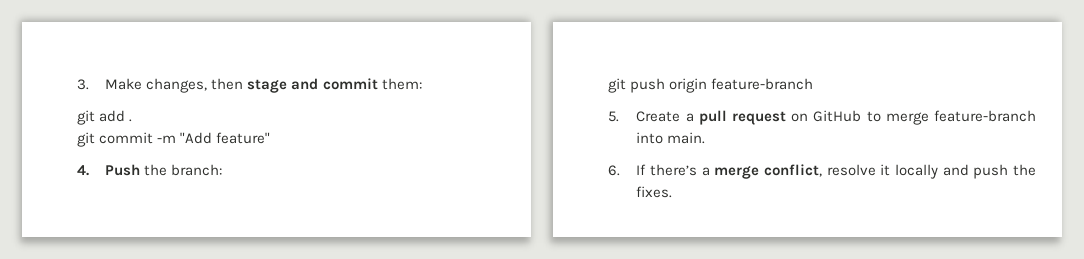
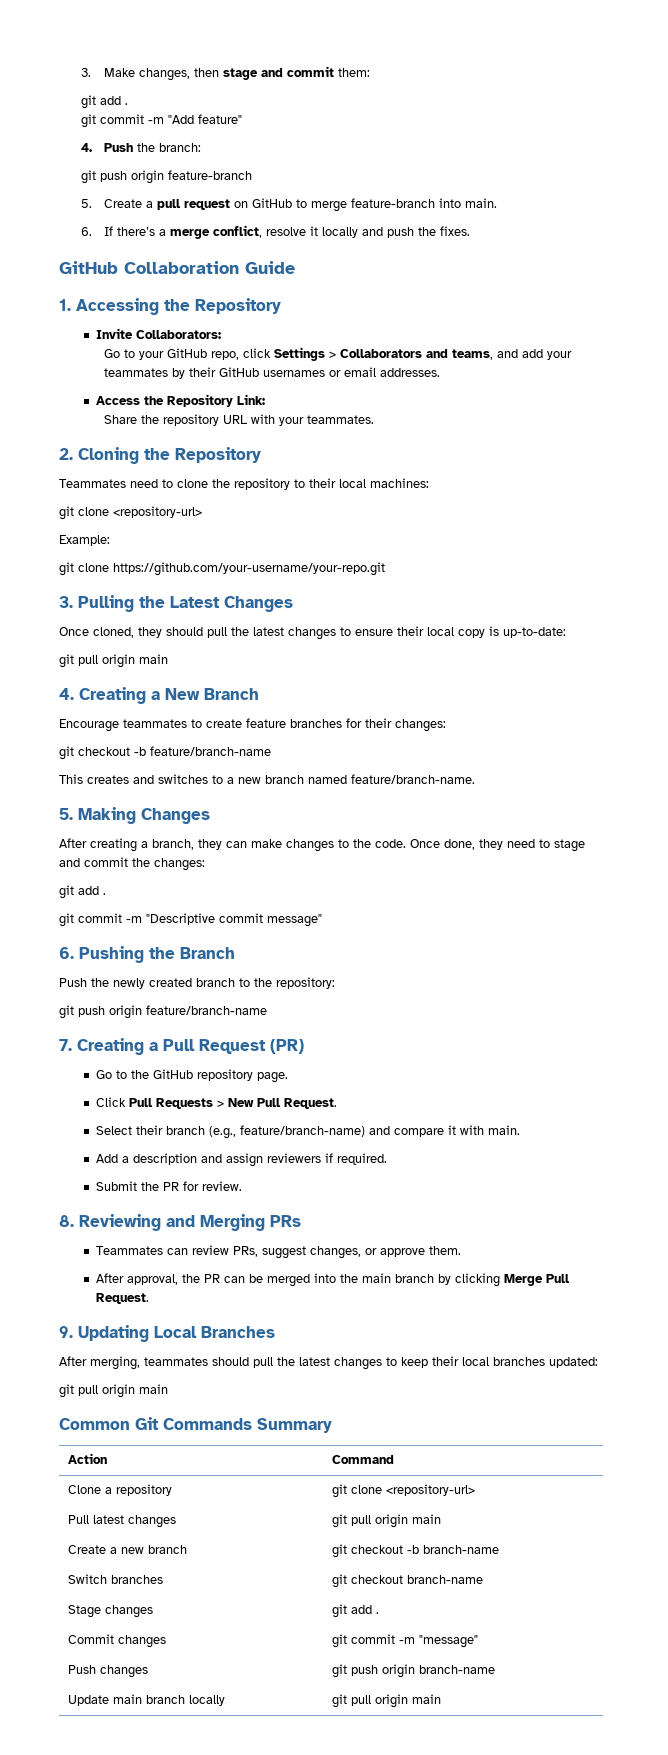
(673, 192) none -> [59,261,295,274] [59,298,281,315] [95,328,221,339] [103,347,572,361] [103,367,440,379] [95,394,265,407] [103,414,374,426] [59,447,261,464] [59,478,429,490] [59,506,202,520] [59,535,110,546] [59,562,385,576] [59,595,293,612] [59,626,566,640] [59,654,168,668] [59,687,259,704] [59,718,446,732] [59,746,271,760] [59,774,475,784] [59,807,210,824] [59,838,585,852] [59,857,205,871] [59,885,106,899] [59,913,322,927] [59,946,235,963] [59,977,335,989] [59,1005,267,1019] [59,1038,304,1055] [95,1069,288,1083] [95,1097,337,1109] [95,1125,520,1139] [95,1153,387,1167] [95,1181,242,1191] [59,1214,301,1231] [95,1245,461,1259] [95,1273,570,1287] [95,1293,149,1304] [59,1325,275,1342] [59,1356,598,1370] [59,1384,168,1398] [59,1417,332,1433] [67,1453,107,1464] [331,1455,394,1464] [67,1484,172,1496] [331,1484,475,1498] [67,1515,176,1528] [331,1514,441,1528] [67,1545,187,1554] [331,1544,499,1558] [67,1574,163,1584] [331,1574,483,1588] [67,1605,153,1618] [331,1604,379,1618] [67,1634,166,1648] [331,1634,478,1648] [67,1665,148,1678] [331,1664,495,1678] [67,1694,225,1706] [331,1694,441,1708] // GitHub Collaboration Guide // 1. Accessing the Repository // Invite Collaborators: // Go to your GitHub repo, click Settings > Collaborators and teams, and add your teammates by their GitHub usernames or email addresses. // Access the Repository Link: // Share the repository URL with your teammates. // 2. Cloning the Repository // Teammates need to clone the repository to their local machines: // git clone <repository-url> // Example: // git clone https://github.com/your-username/your-repo.git // 3. Pulling the Latest Changes // Once cloned, they should pull the latest changes to ensure their local copy is up-to-date: // git pull origin main // 4. Creating a New Branch // Encourage teammates to create feature branches for their changes: // git checkout -b feature/branch-name // This creates and switches to a new branch named feature/branch-name. // 5. Making Changes // After creating a branch, they can make changes to the code. Once done, they need to stage and commit the changes: // git add . // git commit -m "Descriptive commit message" // 6. Pushing the Branch // Push the newly created branch to the repository: // git push origin feature/branch-name // 7. Creating a Pull Request (PR) // Go to the GitHub repository page. // Click Pull Requests > New Pull Request. // Select their branch (e.g., feature/branch-name) and compare it with main. // Add a description and assign reviewers if required. // Submit the PR for review. // 8. Reviewing and Merging PRs // Teammates can review PRs, suggest changes, or approve them. // After approval, the PR can be merged into the main branch by clicking Merge Pull Request. // 9. Updating Local Branches // After merging, teammates should pull the latest changes to keep their local branches updated: // git pull origin main // Common Git Commands Summary // Action | Command // Clone a repository | git clone <repository-url> // Pull latest changes | git pull origin main // Create a new branch | git checkout -b branch-name // Switch branches | git checkout branch-name // Stage changes | git add . // Commit changes | git commit -m "message" // Push changes | git push origin branch-name // Update main branch locally | git pull origin main

